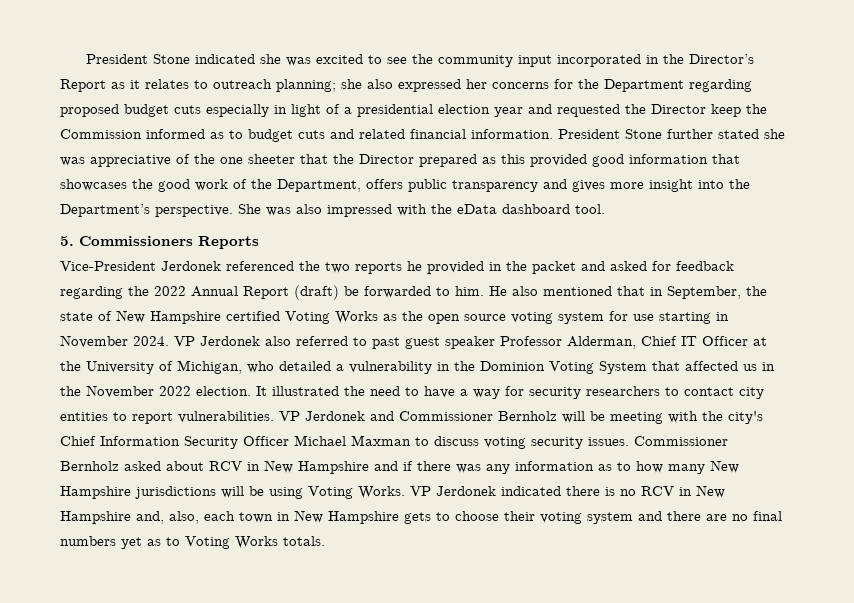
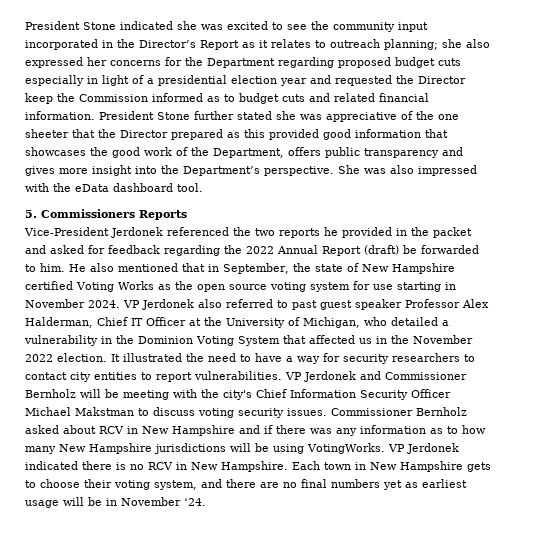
[567,336,636,349] Alderman, -> [462,299,489,308] [25,317,93,328] Alex Halderman,
[351,435,411,446] Maxman -> [75,407,134,416] Makstman
[308,486,405,499] Voting Works. -> [307,443,385,454] VotingWorks.
[60,511,235,524] Hampshire and, also, each -> [221,461,320,472] Hampshire. Each
[587,512,633,524] system -> [154,480,197,490] system,
[166,536,325,549] to Voting Works totals. -> [422,479,467,488] [25,497,206,508] earliest usage will be in November ‘24.

